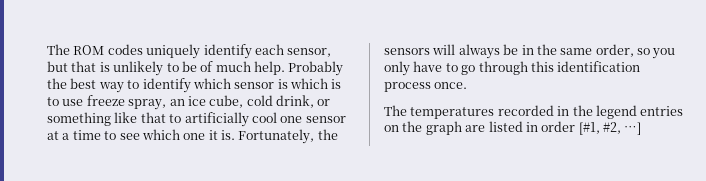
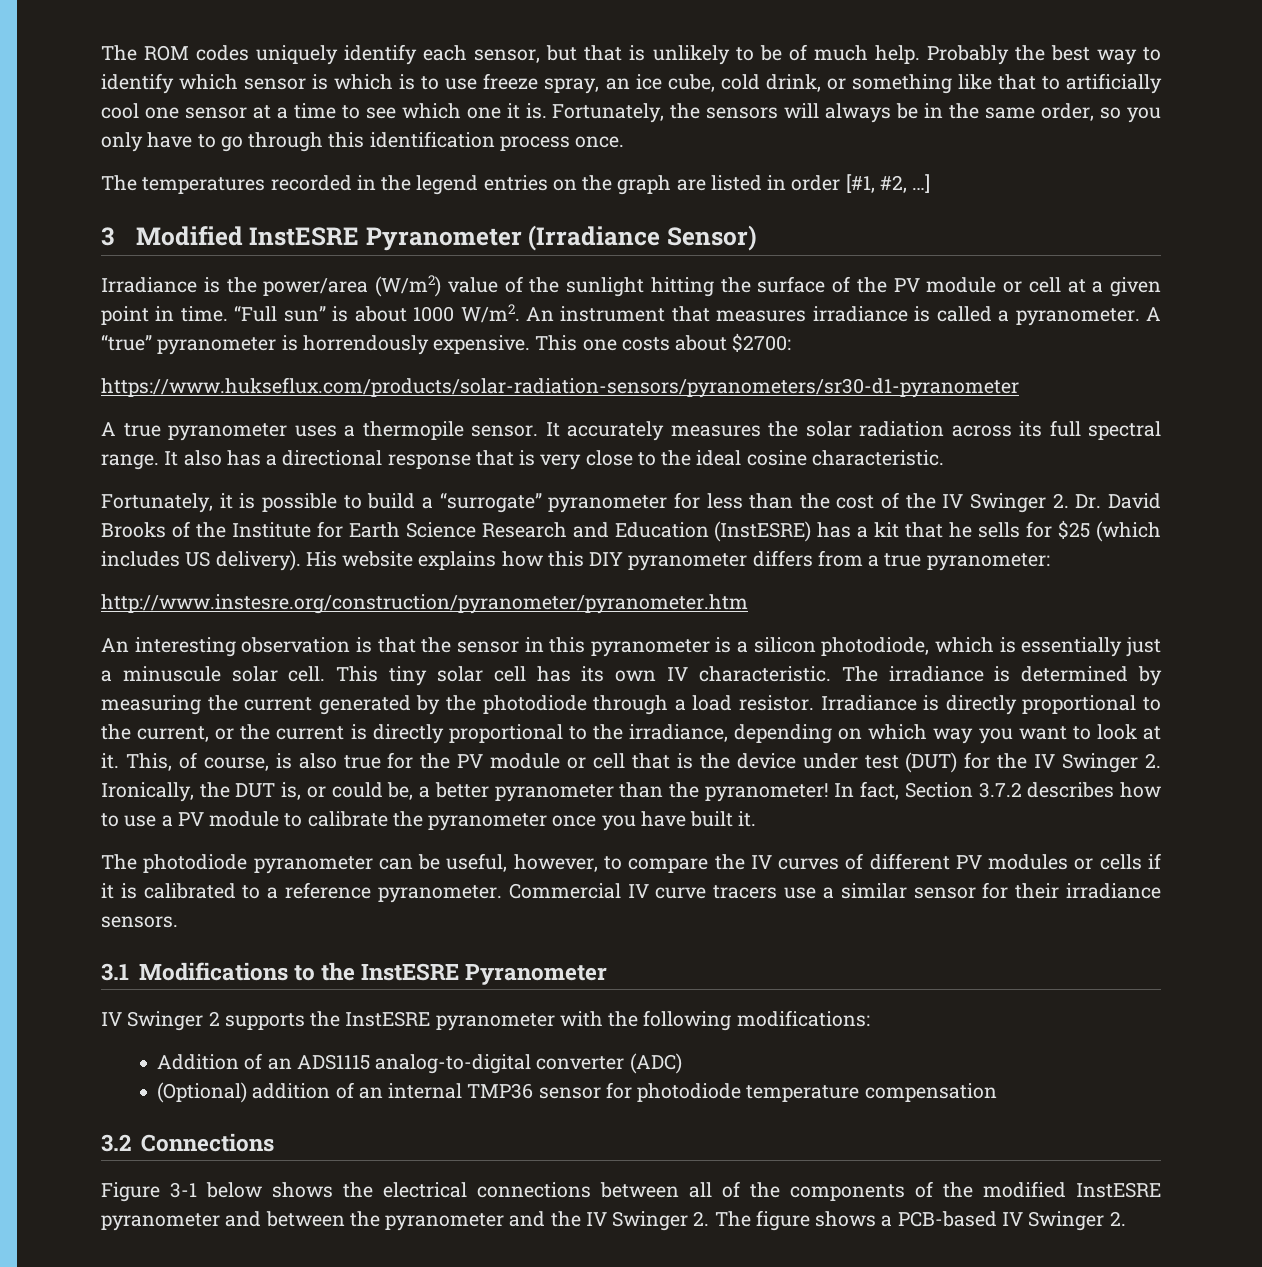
(642, 128) none -> [101,225,758,251] [101,275,1161,297] [101,304,1161,326] [101,333,792,355] [101,377,1019,398] [101,420,1161,441] [101,450,944,470] [101,492,1161,513] [101,520,1161,542] [101,550,1050,571] [101,594,748,614] [101,637,1161,657] [101,666,1163,686] [101,695,1161,715] [101,724,1161,744] [101,752,1161,773] [101,781,1161,802] [101,811,757,831] [101,853,1162,874] [101,882,1162,903] [101,916,178,928] [101,962,608,985] [101,1010,870,1031] [157,1053,682,1074] [157,1082,997,1103] [101,1133,274,1152] [101,1181,1161,1202] [101,1210,1126,1231] // 3 Modified InstESRE Pyranometer (Irradiance Sensor) // Irradiance is the power/area (W/m2) value of the sunlight hitting the surface of the PV module or cell at a given point in time. “Full sun” is about 1000 W/m2. An instrument that measures irradiance is called a pyranometer. A “true” pyranometer is horrendously expensive. This one costs about $2700: // https://www.hukseflux.com/products/solar-radiation-sensors/pyranometers/sr30-d1-pyranometer // A true pyranometer uses a thermopile sensor. It accurately measures the solar radiation across its full spectral range. It also has a directional response that is very close to the ideal cosine characteristic. // Fortunately, it is possible to build a “surrogate” pyranometer for less than the cost of the IV Swinger 2. Dr. David Brooks of the Institute for Earth Science Research and Education (InstESRE) has a kit that he sells for $25 (which includes US delivery). His website explains how this DIY pyranometer differs from a true pyranometer: // http://www.instesre.org/construction/pyranometer/pyranometer.htm // An interesting observation is that the sensor in this pyranometer is a silicon photodiode, which is essentially just a minuscule solar cell. This tiny solar cell has its own IV characteristic. The irradiance is determined by measuring the current generated by the photodiode through a load resistor. Irradiance is directly proportional to the current, or the current is directly proportional to the irradiance, depending on which way you want to look at it. This, of course, is also true for the PV module or cell that is the device under test (DUT) for the IV Swinger 2. Ironically, the DUT is, or could be, a better pyranometer than the pyranometer! In fact, Section 3.7.2 describes how to use a PV module to calibrate the pyranometer once you have built it. // The photodiode pyranometer can be useful, however, to compare the IV curves of different PV modules or cells if it is calibrated to a reference pyranometer. Commercial IV curve tracers use a similar sensor for their irradiance sensors. // 3.1 Modifications to the InstESRE Pyranometer // IV Swinger 2 supports the InstESRE pyranometer with the following modifications: // Addition of an ADS1115 analog-to-digital converter (ADC) // (Optional) addition of an internal TMP36 sensor for photodiode temperature compensation // 3.2 Connections // Figure 3-1 below shows the electrical connections between all of the components of the modified InstESRE pyranometer and between the pyranometer and the IV Swinger 2. The figure shows a PCB-based IV Swinger 2.

